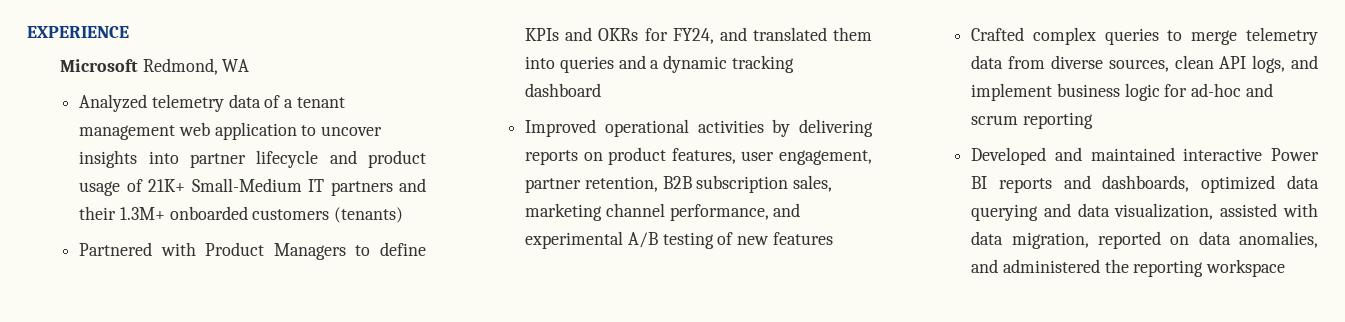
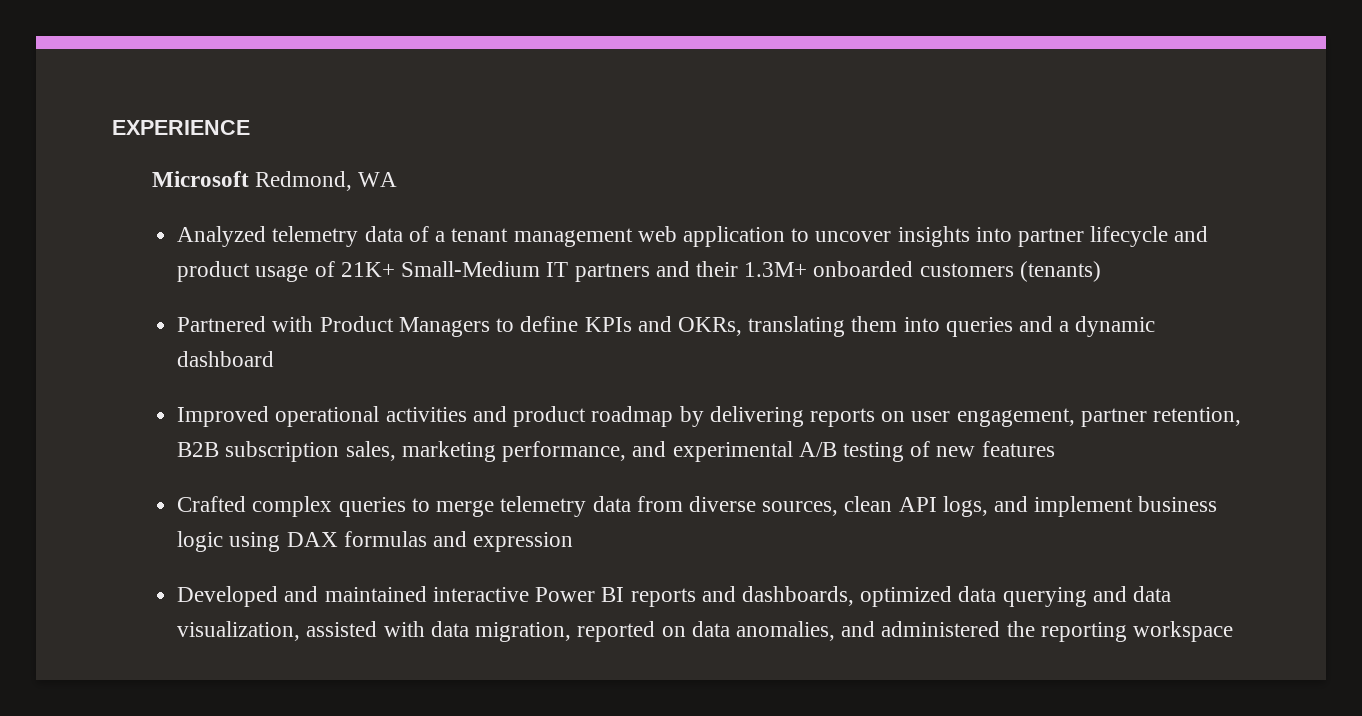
[598,27,827,44] OKRs for FY24, and translated -> [677,316,846,337] OKRs, translating
[731,55,794,73] tracking -> (1156, 326) none
(764, 126) none -> [472,406,674,427] and product roadmap
[608,147,736,165] product features, -> (906, 416) none
[605,203,665,217] channel -> (496, 451) none
[1164,83,1273,97] [971,112,1093,129] for ad-hoc and scrum reporting -> [229,531,574,552] using DAX formulas and expression

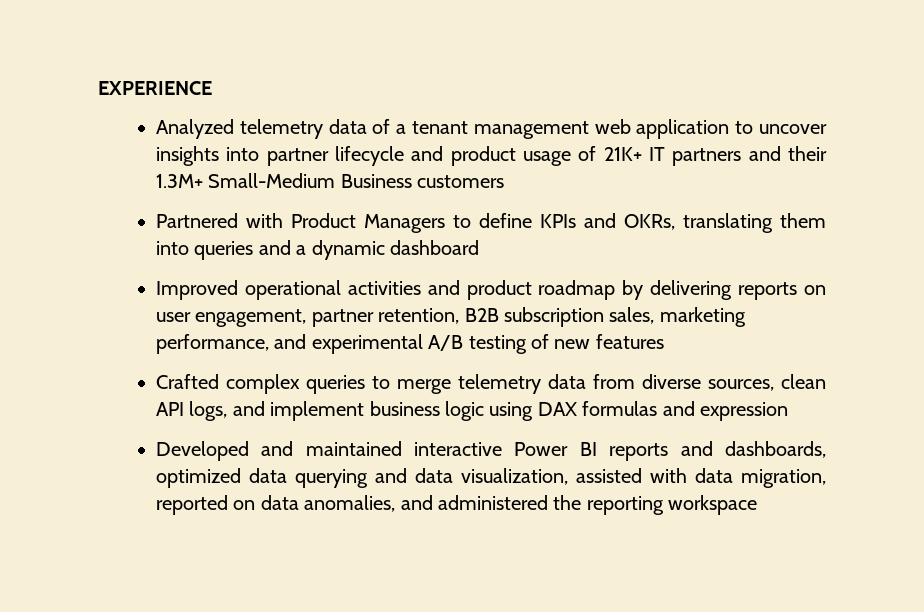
[151,171,398,191] // Microsoft Redmond, WA -> (212, 88) none
[401,261,541,277] Small-Medium -> (642, 154) none
[813,261,914,277] onboarded -> [208,173,412,188] Small-Medium Business
[1019,261,1101,282] (tenants) -> (505, 181) none

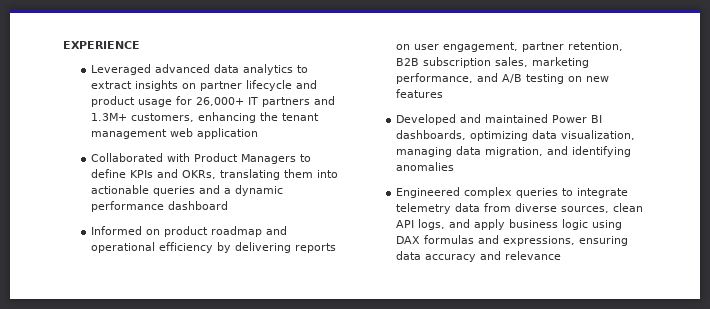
[155,119,828,139] [155,146,260,166] Analyzed telemetry data of a tenant management web application to uncover insights into -> [90,64,308,75] [90,80,196,91] Leveraged advanced data analytics to extract insights on
[578,146,642,161] of 21K+ -> [175,96,244,106] for 26,000+
[788,146,827,161] [155,173,505,188] [155,213,238,228] their 1.3M+ Small-Medium Business customers // Partnered -> [90,112,319,123] [90,128,258,139] [90,153,163,162] 1.3M+ customers, enhancing the tenant management web application // Collaborated
(189, 248) none -> [90,185,149,194] actionable
(385, 250) none -> [90,201,164,212] performance
[155,280,616,300] Improved operational activities and product roadmap -> [90,226,287,237] [90,242,213,253] Informed on product roadmap and operational efficiency
[311,334,423,354] experimental -> (498, 77) none
[530,334,549,349] of -> [567,76,582,82] on
[155,374,219,389] Crafted -> [395,114,602,125] [395,130,635,141] [395,146,631,157] [395,162,454,171] [395,187,460,198] Developed and maintained Power BI dashboards, optimizing data visualization, managing data migration, and identifying anomalies // Engineered
[396,379,451,394] merge -> [576,188,628,198] integrate
[270,401,365,421] implement -> [473,219,505,230] apply
[699,402,788,421] [155,441,826,461] [155,468,826,488] [155,495,758,515] expression // Developed and maintained interactive Power BI reports and dashboards, optimized data querying and data visualization, assisted with data migration, reported on data anomalies, and administered the reporting workspace -> [502,236,628,246] [395,251,561,262] expressions, ensuring data accuracy and relevance

